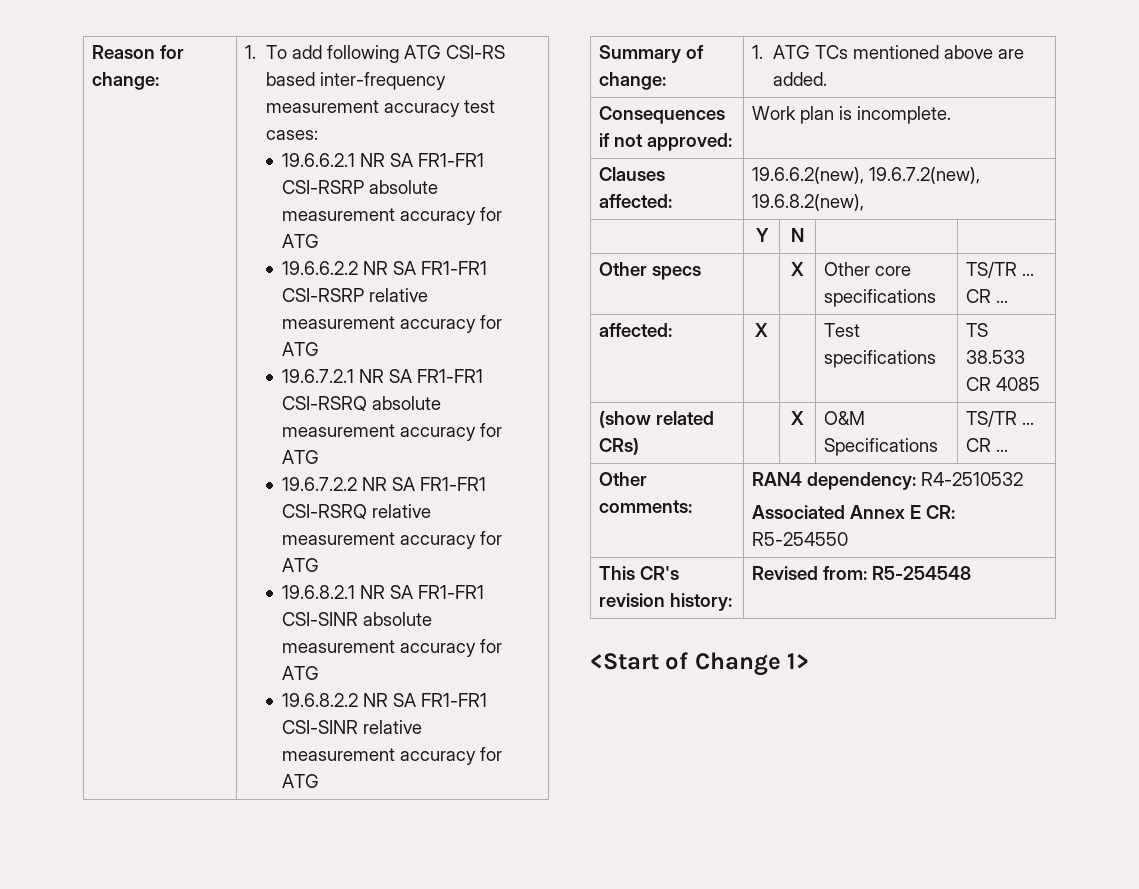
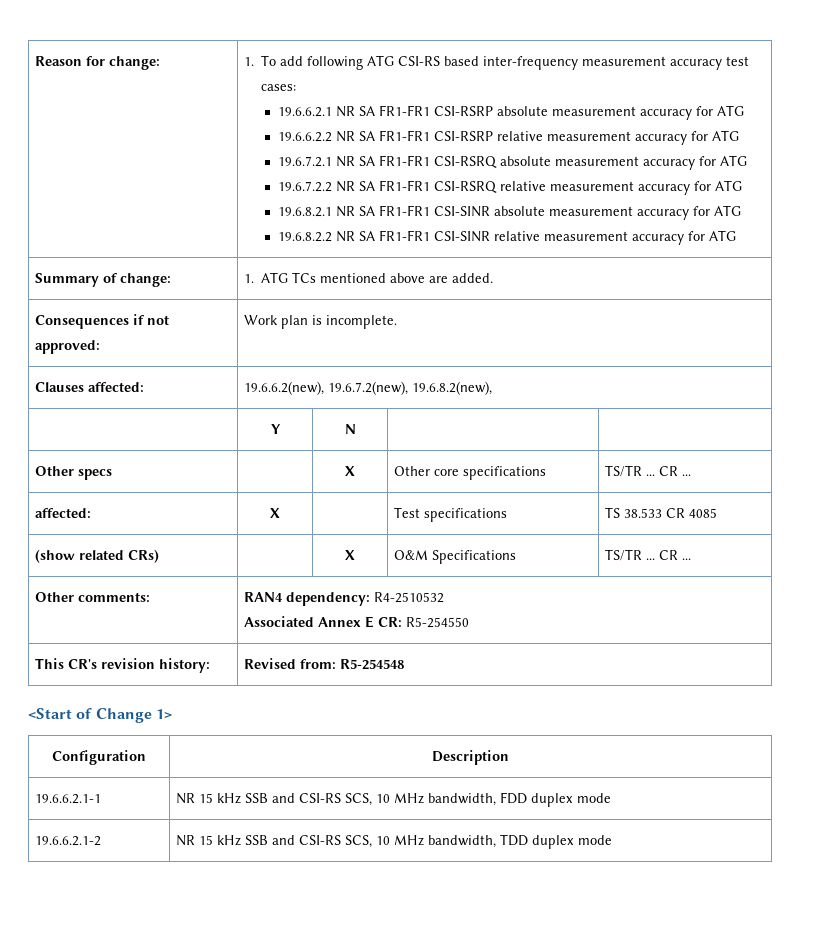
(810, 661) none -> [52,750,146,765] [432,750,509,765] [35,794,102,804] [176,792,612,807] [35,836,102,846] [176,834,613,849] // Configuration | Description // 19.6.6.2.1-1 | NR 15 kHz SSB and CSI-RS SCS, 10 MHz bandwidth, FDD duplex mode // 19.6.6.2.1-2 | NR 15 kHz SSB and CSI-RS SCS, 10 MHz bandwidth, TDD duplex mode

